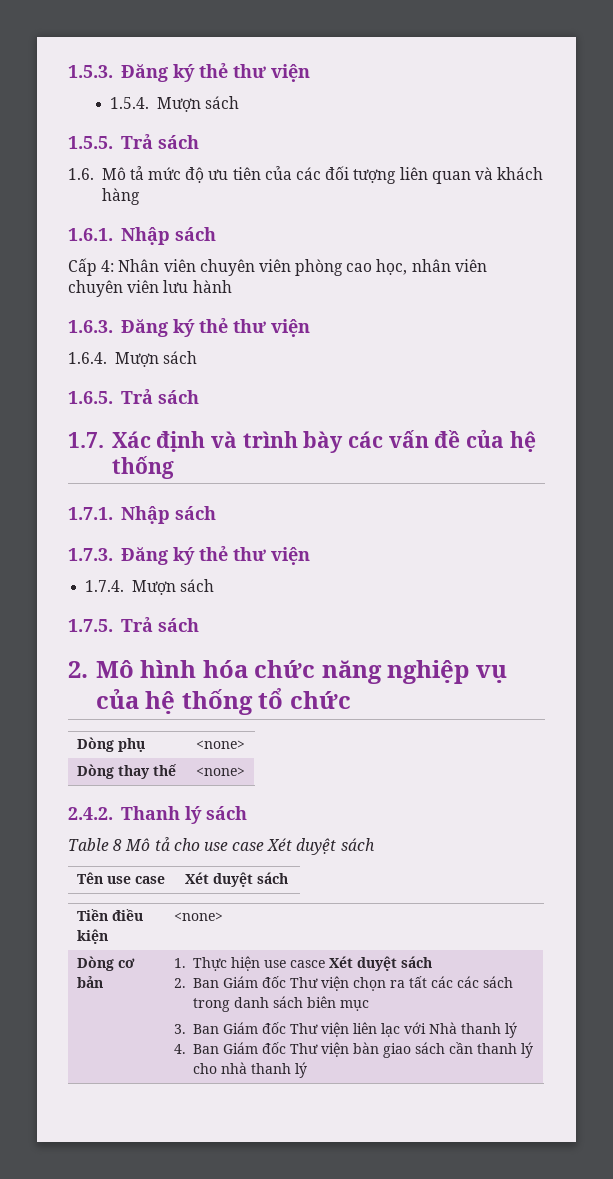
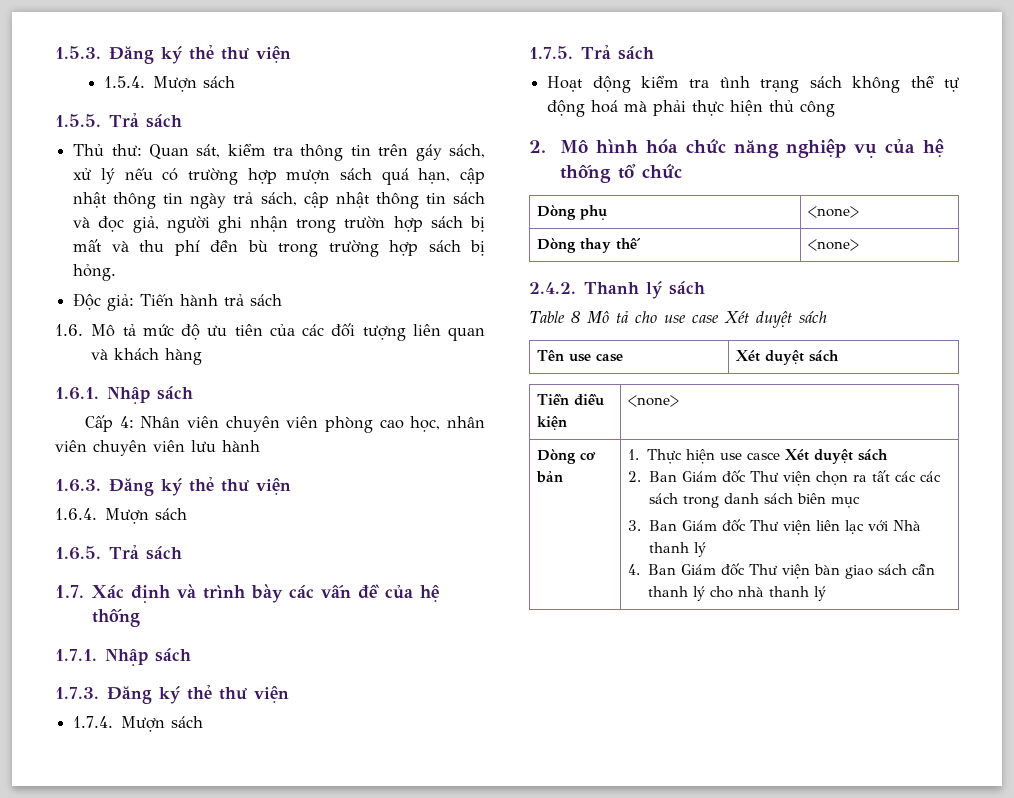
(199, 142) none -> [73,143,485,161] [73,168,485,185] [73,192,485,209] [73,216,485,233] [73,239,486,257] [73,264,117,281] [73,293,283,311] // Thủ thư: Quan sát, kiểm tra thông tin trên gáy sách, xử lý nếu có trường hợp mượn sách quá hạn, cập nhật thông tin ngày trả sách, cập nhật thông tin sách và đọc giả, người ghi nhận trong trườn hợp sách bị mất và thu phí đền bù trong trường hợp sách bị hỏng. // Độc giả: Tiến hành trả sách
(199, 625) none -> [547,75,961,93] [547,100,836,117] // Hoạt động kiểm tra tình trạng sách không thể tự động hoá mà phải thực hiện thủ công

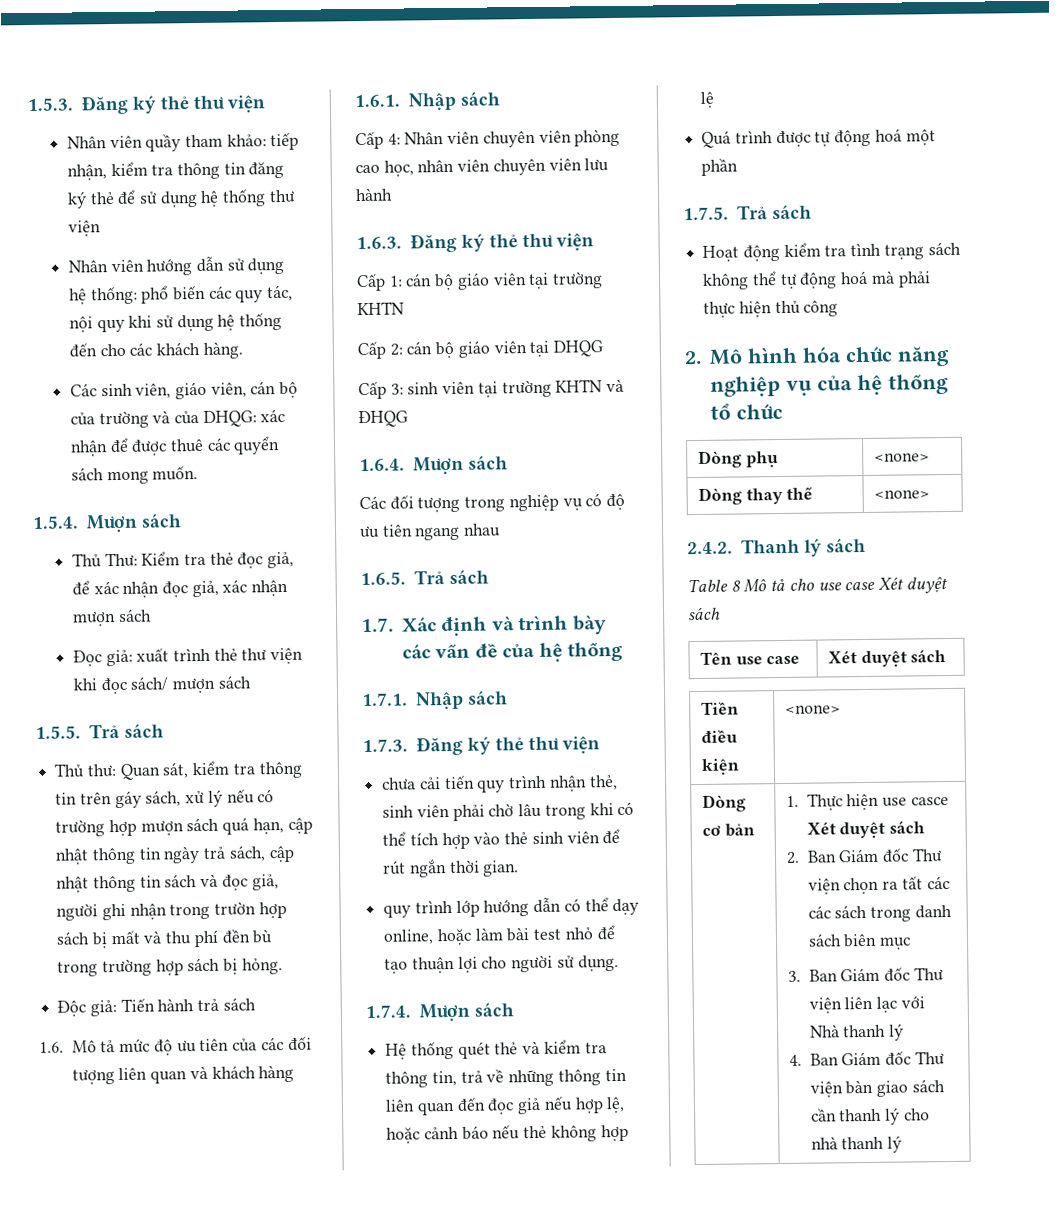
[104,76,198,92] 1.5.4. Mượn -> [66,132,300,152] [66,161,285,181] [66,189,296,209] [67,220,101,237] [67,256,285,276] [68,284,294,305] [68,312,283,333] [68,341,243,359] [69,381,299,400] [69,408,286,429] [69,436,281,457] [70,466,199,485] [32,513,181,533] [71,551,295,569] [71,579,289,598] [71,608,152,627] [72,647,304,667] [72,676,215,695] Nhân viên quầy tham khảo: tiếp nhận, kiểm tra thông tin đăng ký thẻ để sử dụng hệ thống thư viện // Nhân viên hướng dẫn sử dụng hệ thống: phổ biến các quy tác, nội quy khi sử dụng hệ thống đến cho các khách hàng. // Các sinh viên, giáo viên, cán bộ của trường và của DHQG: xác nhận để được thuê các quyển sách mong muốn. // 1.5.4. Mượn sách // Thủ Thư: Kiểm tra thẻ đọc giả, để xác nhận đọc giả, xác nhận mượn sách // Đọc giả: xuất trình thẻ thư viện khi đọc sách/ mượn
[55,508,188,524] 1.6.4. Mượn sách -> [356,272,604,292] [357,301,405,316] [357,340,604,360] [358,378,625,400] [358,410,408,428] [359,455,508,475] [359,493,626,513] [359,523,502,541] Cấp 1: cán bộ giáo viên tại trường KHTN // Cấp 2: cán bộ giáo viên tại DHQG // Cấp 3: sinh viên tại trường KHTN và ĐHQG // 1.6.4. Mượn sách // Các đối tượng trong nghiệp vụ có độ ưu tiên ngang nhau
[73,716,204,732] 1.7.4. Mượn sách -> [382,774,618,793] [382,801,635,821] [382,828,621,850] [383,859,520,878] [383,897,640,918] [383,925,615,946] [384,954,619,974] [365,1002,514,1022] [385,1039,607,1060] [385,1068,627,1088] [385,1096,626,1116] [386,1124,629,1144] [700,91,715,108] [701,128,936,148] [701,158,739,176] chưa cải tiến quy trình nhận thẻ, sinh viên phải chờ lâu trong khi có thể tích hợp vào thẻ sinh viên để rút ngắn thời gian. // quy trình lớp hướng dẫn có thể dạy online, hoặc làm bài test nhỏ để tạo thuận lợi cho người sử dụng. // 1.7.4. Mượn sách // Hệ thống quét thẻ và kiểm tra thông tin, trả về những thông tin liên quan đến đọc giả nếu hợp lệ, hoặc cảnh báo nếu thẻ không hợp lệ // Quá trình được tự động hoá một phần

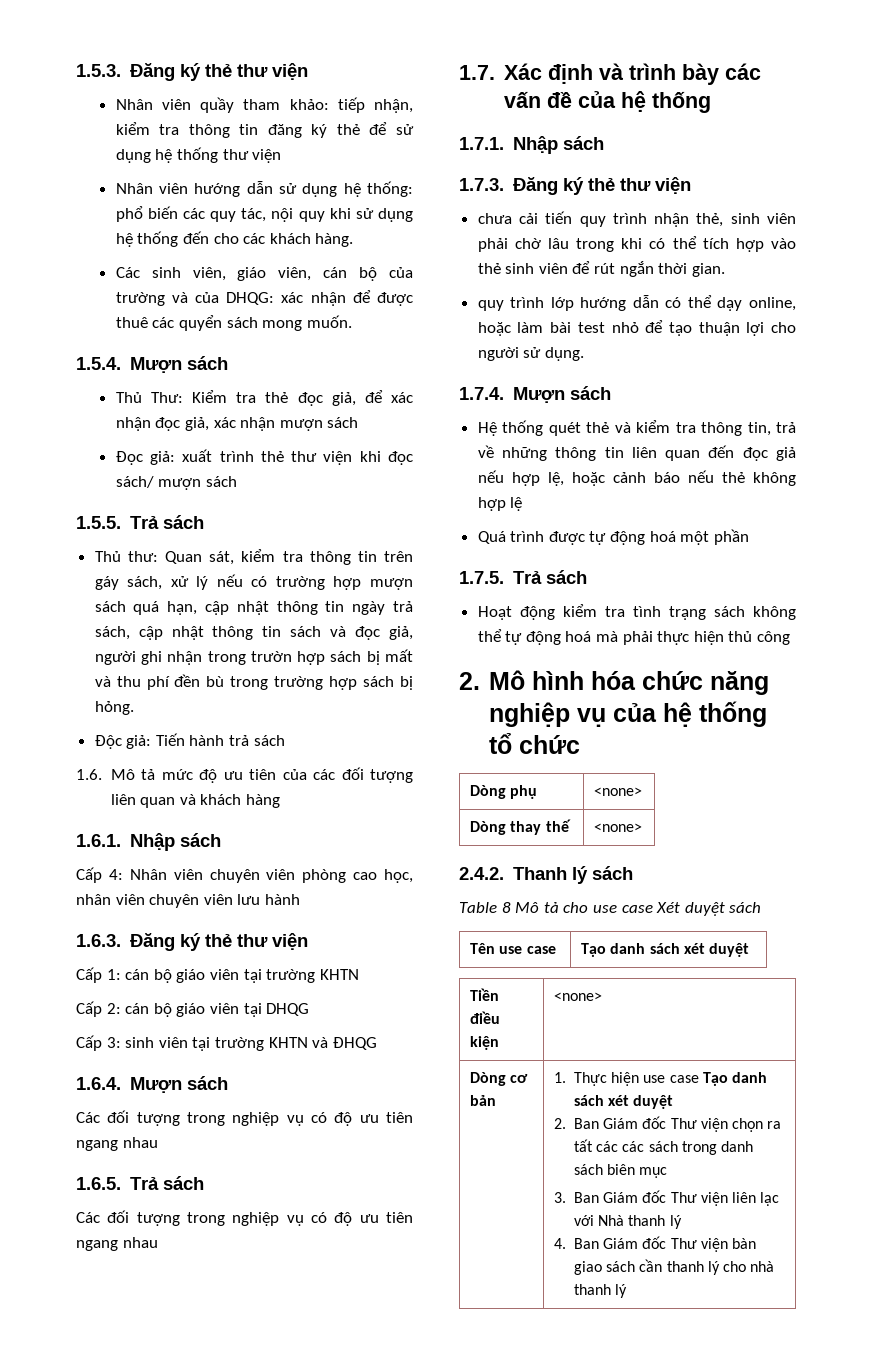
(489, 577) none -> [76,1210,413,1226] [76,1237,158,1251] // Các đối tượng trong nghiệp vụ có độ ưu tiên ngang nhau
[827,649,947,668] Xét duyệt sách -> [581,943,749,957] Tạo danh sách xét duyệt
[910,797,949,806] [806,820,926,839] casce Xét duyệt sách -> [669,1072,767,1086] [573,1095,674,1109] case Tạo danh sách xét duyệt

